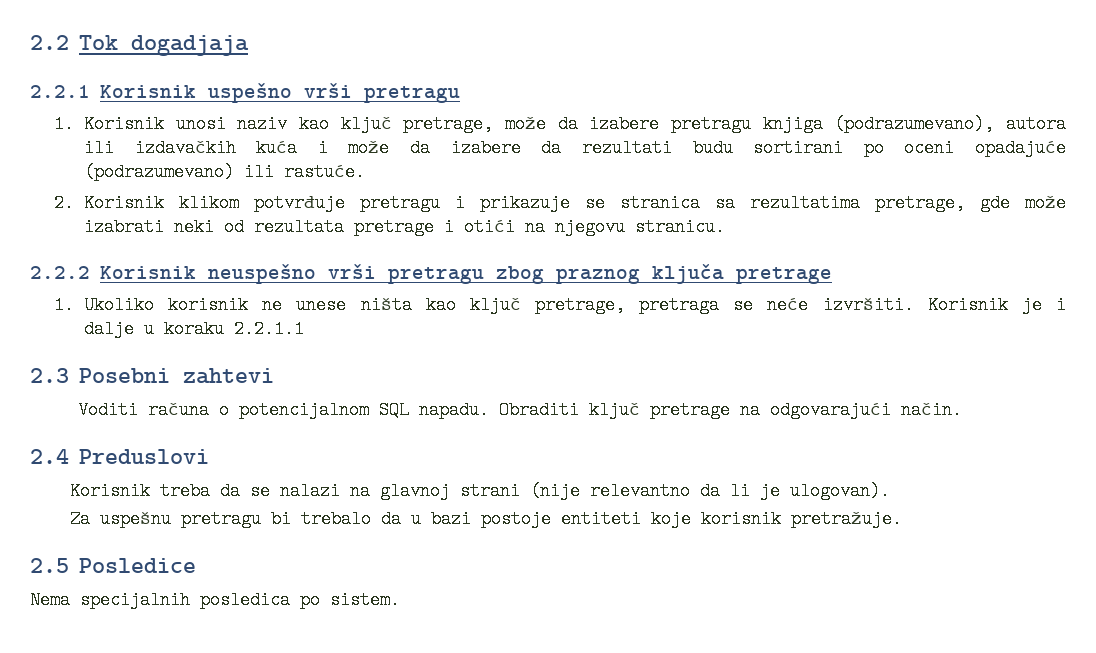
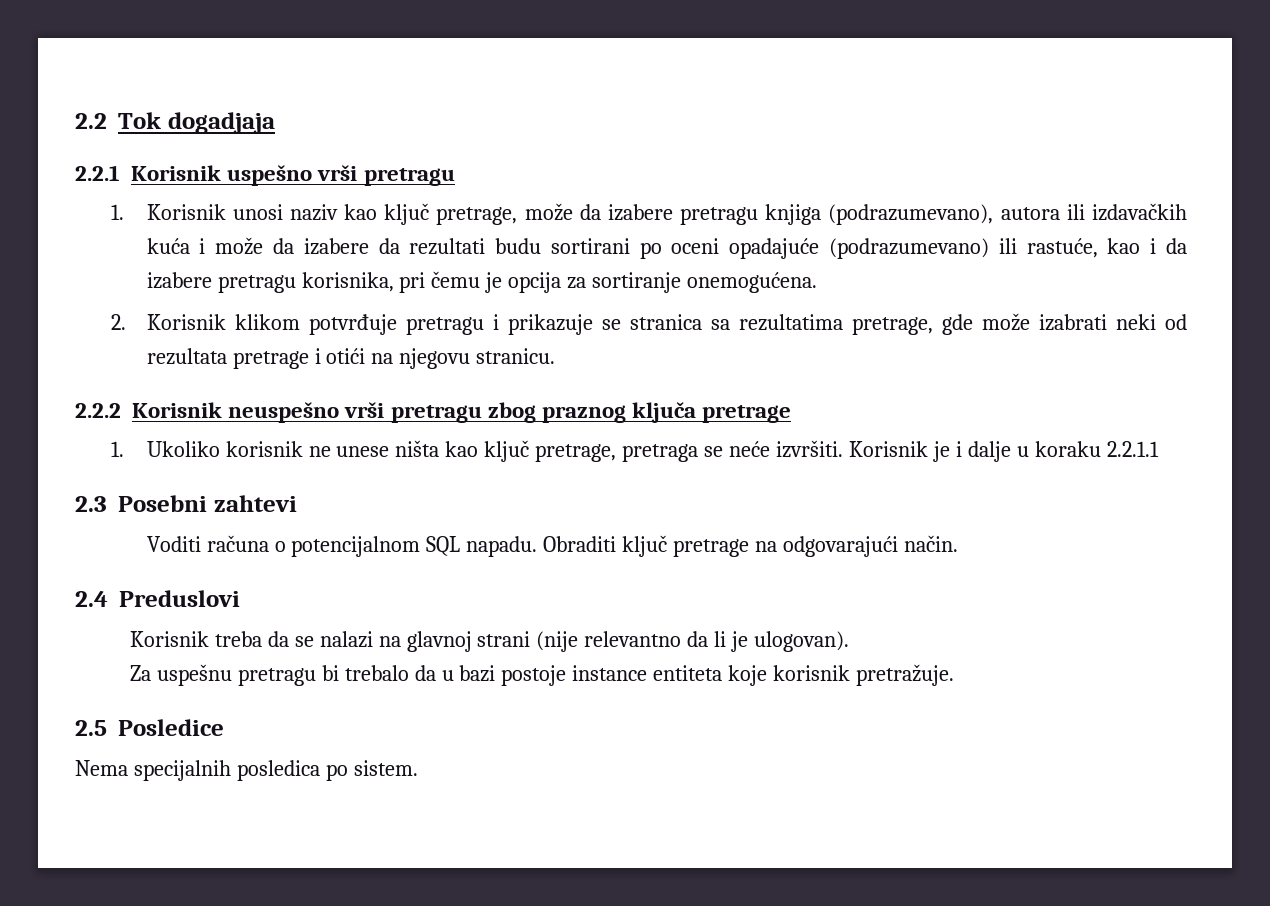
[283,163,365,181] rastuće. -> [1026,238,1187,258] [146,271,818,293] rastuće, kao i da izabere pretragu korisnika, pri čemu je opcija za sortiranje onemogućena.
[560,510,641,528] entiteti -> [572,665,723,681] instance entiteta

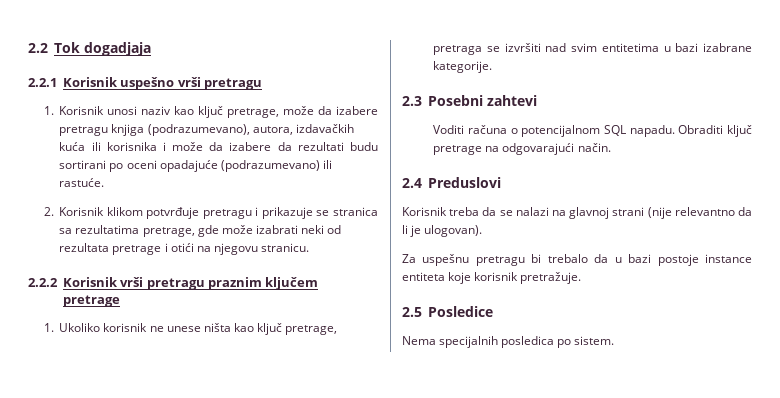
[1000,203,1187,221] [146,238,190,254] autora ili izdavačkih kuća -> [252,124,354,135] [59,142,157,151] autora, izdavačkih kuća ili korisnika
[1026,238,1187,258] [146,271,818,293] rastuće, kao i da izabere pretragu korisnika, pri čemu je opcija za sortiranje onemogućena. -> [59,178,105,187] rastuće.
[228,402,697,423] neuspešno vrši pretragu zbog praznog ključa -> [120,277,319,290] vrši pretragu praznim ključem
[729,440,1159,462] neće izvršiti. Korisnik je i dalje u koraku 2.2.1.1 -> [504,43,752,52] [433,61,493,73] izvršiti nad svim entitetima u bazi izabrane kategorije.

